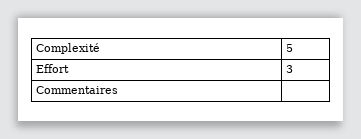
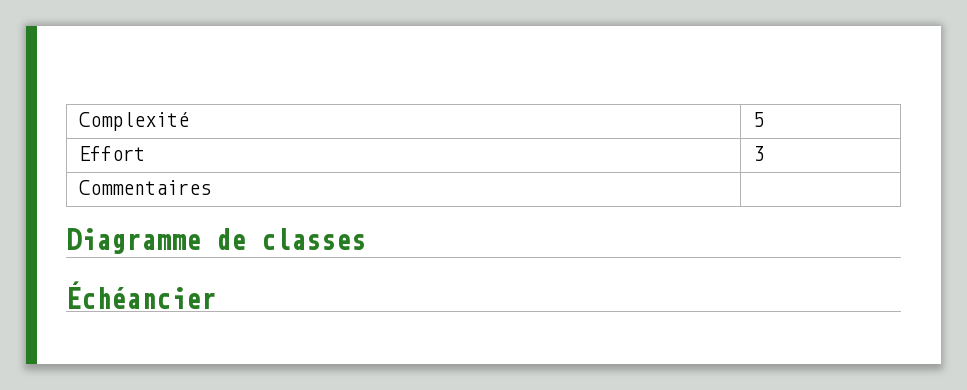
(118, 90) none -> [66,228,366,254] [66,281,216,309] // Diagramme de classes // Échéancier

